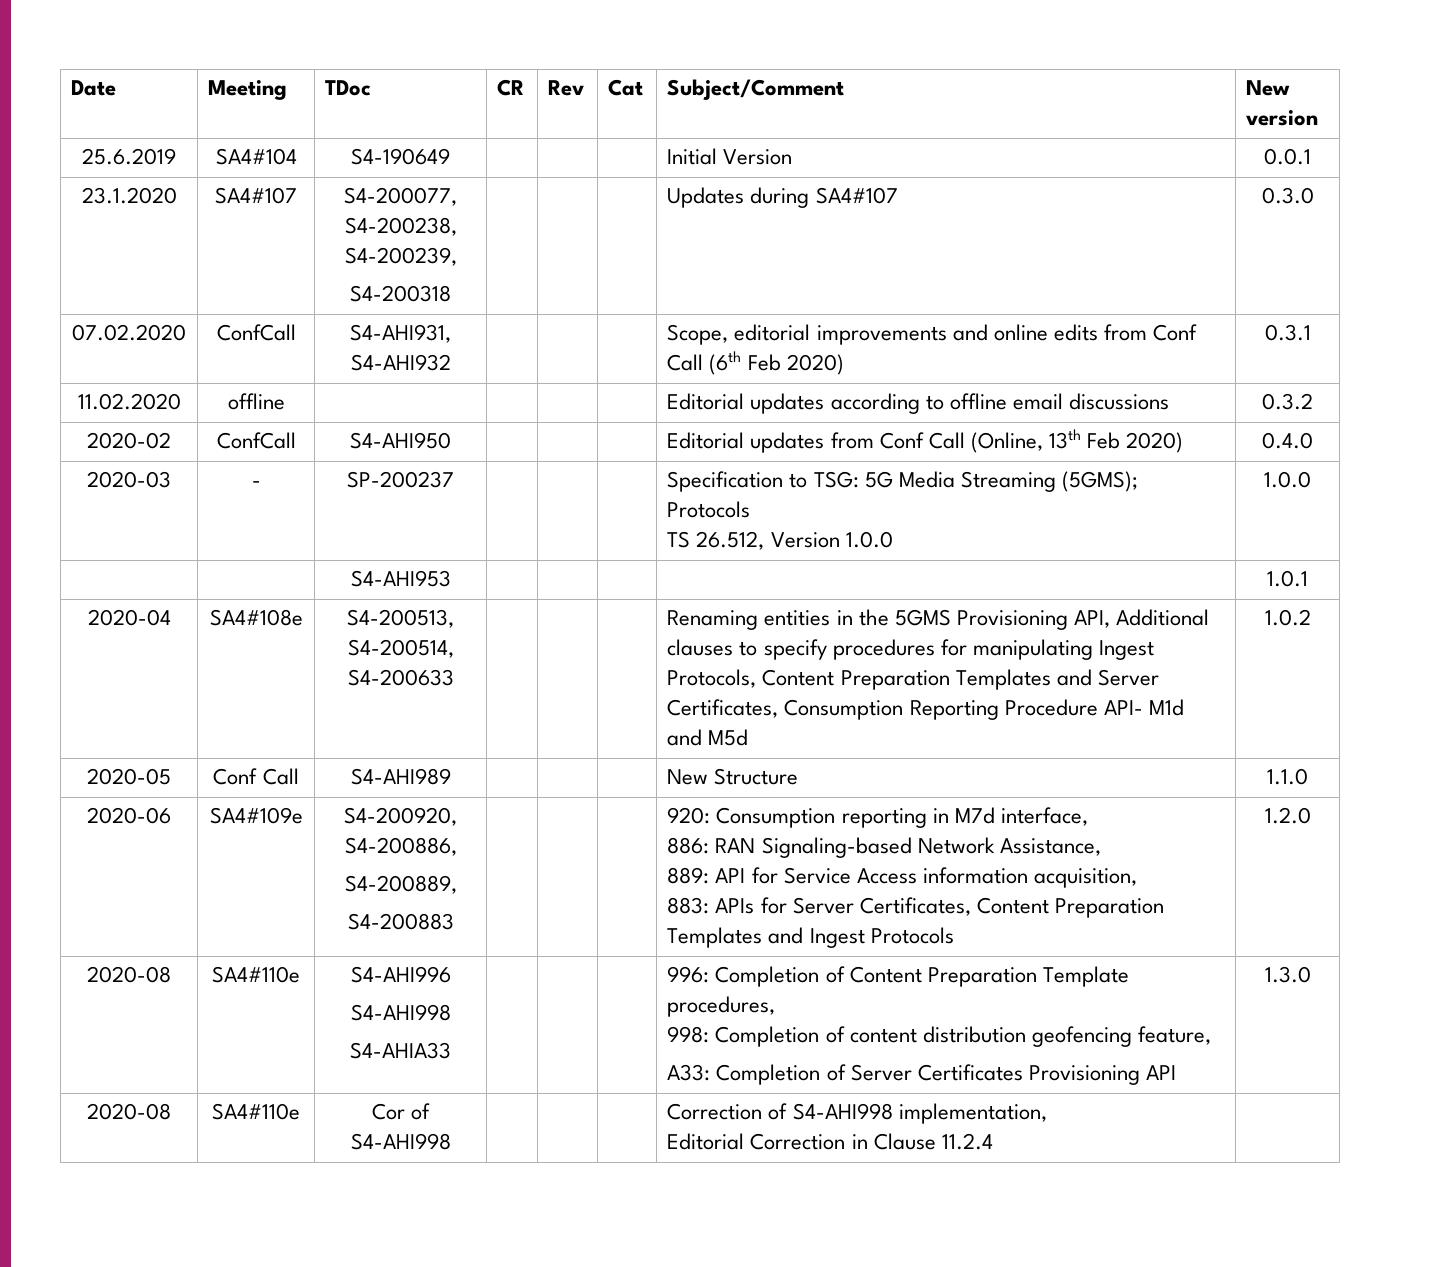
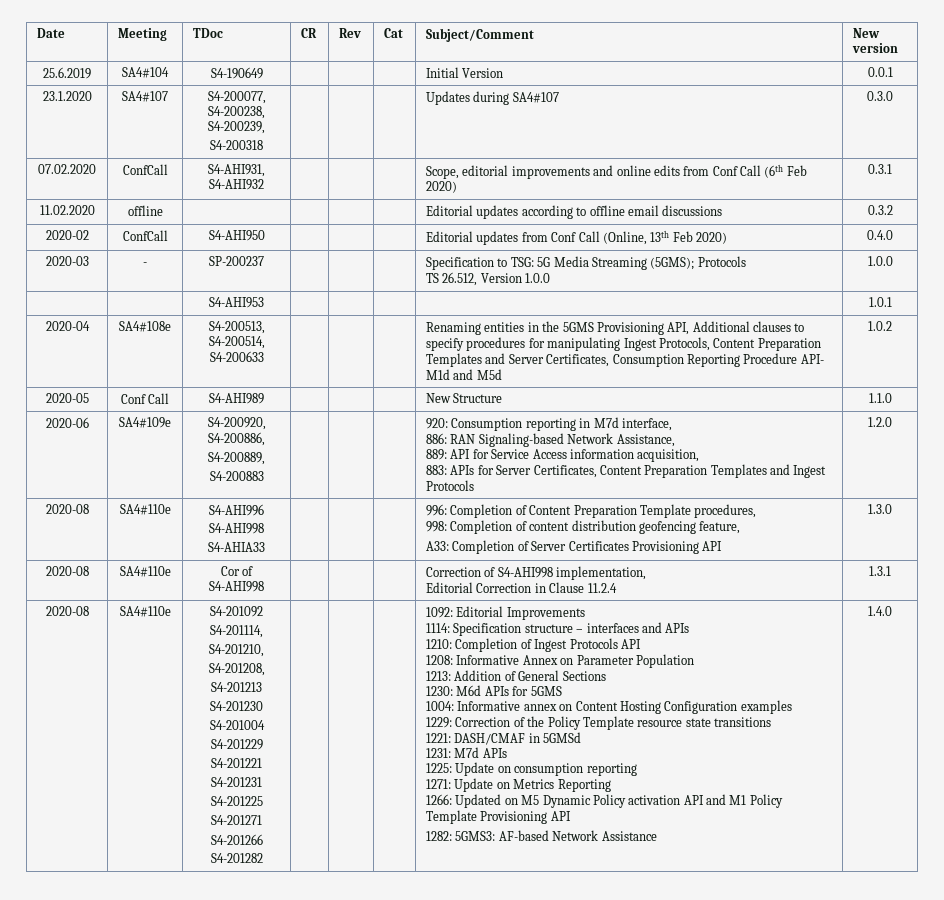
(993, 1141) none -> [869,566,891,576] [45,606,89,616] [119,606,171,617] [210,606,263,617] [210,625,263,638] [209,644,264,657] [208,663,265,676] [211,682,262,692] [210,701,263,711] [209,720,265,730] [210,739,263,750] [211,758,262,768] [211,777,262,787] [210,796,263,806] [211,815,262,825] [210,834,263,845] [210,853,263,863] [426,606,585,620] [426,622,690,636] [426,638,641,652] [426,654,694,668] [426,670,606,681] [426,685,562,696] [426,700,792,714] [426,716,772,730] [426,732,582,745] [426,747,507,758] [426,762,637,776] [426,778,611,792] [426,794,783,808] [426,810,571,824] [426,830,657,841] [868,606,892,616] 1.3.1 // 2020-08 | SA4#110e | S4-201092 // S4-201114, // S4-201210, // S4-201208, // S4-201213 // S4-201230 // S4-201004 // S4-201229 // S4-201221 // S4-201231 // S4-201225 // S4-201271 // S4-201266 // S4-201282 | | | | 1092: Editorial Improvements // 1114: Specification structure – interfaces and APIs // 1210: Completion of Ingest Protocols API // 1208: Informative Annex on Parameter Population // 1213: Addition of General Sections // 1230: M6d APIs for 5GMS // 1004: Informative annex on Content Hosting Configuration examples // 1229: Correction of the Policy Template resource state transitions // 1221: DASH/CMAF in 5GMSd // 1231: M7d APIs // 1225: Update on consumption reporting // 1271: Update on Metrics Reporting // 1266: Updated on M5 Dynamic Policy activation API and M1 Policy Template Provisioning API // 1282: 5GMS3: AF-based Network Assistance | 1.4.0

